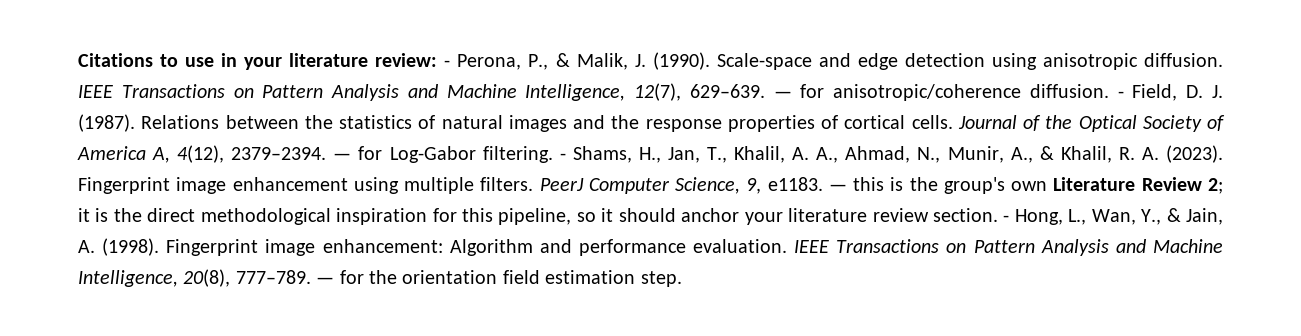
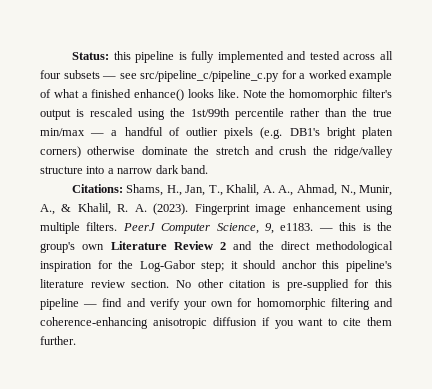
[78,52,1223,70] [78,83,1223,101] [78,114,1225,132] [77,145,566,163] Citations to use in your literature review: - Perona, P., & Malik, J. (1990). Scale-space and edge detection using anisotropic diffusion. IEEE Transactions on Pattern Analysis and Machine Intelligence, 12(7), 629–639. — for anisotropic/coherence diffusion. - Field, D. J. (1987). Relations between the statistics of natural images and the response properties of cortical cells. Journal of the Optical Society of America A, 4(12), 2379–2394. — for Log-Gabor filtering. - -> [71,51,393,63] [40,70,392,82] [40,89,393,101] [40,108,392,120] [40,127,393,139] [40,146,393,158] [40,165,208,174] [71,184,123,193] Status: this pipeline is fully implemented and tested across all four subsets — see src/pipeline_c/pipeline_c.py for a worked example of what a finished enhance() looks like. Note the homomorphic filter's output is rescaled using the 1st/99th percentile rather than the true min/max — a handful of outlier pixels (e.g. DB1's bright platen corners) otherwise dominate the stretch and crush the ridge/valley structure into a narrow dark band. // Citations:
[1208,178,1224,194] [78,208,109,222] 2; it is -> [220,241,253,250] 2 and
[462,208,596,225] this pipeline, so -> [118,260,225,272] the Log-Gabor step;
[744,212,783,225] your -> [322,260,392,272] this pipeline's
[1003,208,1223,225] [78,238,1223,256] [78,269,682,287] - Hong, L., Wan, Y., & Jain, A. (1998). Fingerprint image enhancement: Algorithm and performance evaluation. IEEE Transactions on Pattern Analysis and Machine Intelligence, 20(8), 777–789. — for the orientation field estimation step. -> [175,279,392,291] [40,298,393,310] [40,317,392,329] [40,336,76,345] No other citation is pre-supplied for this pipeline — find and verify your own for homomorphic filtering and coherence-enhancing anisotropic diffusion if you want to cite them further.

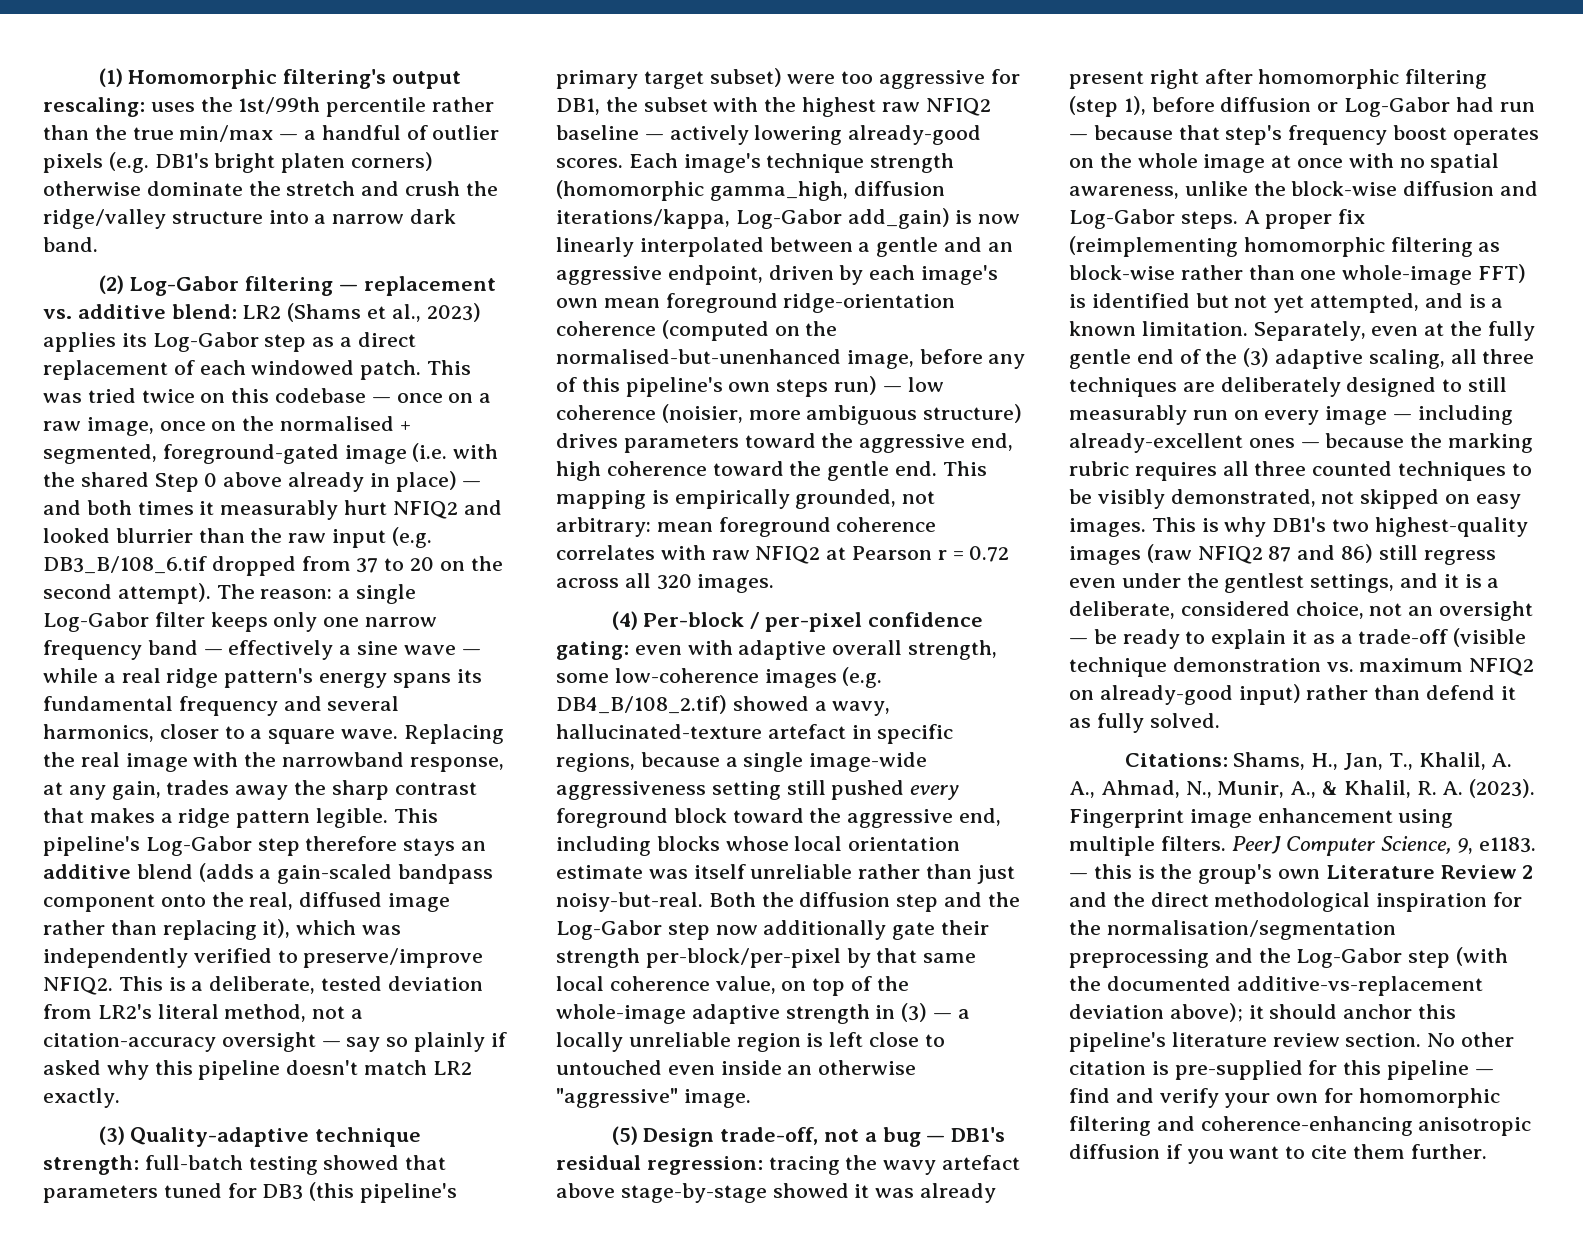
[71,51,393,63] [40,70,392,82] [40,89,393,101] [40,108,165,120] Status: this pipeline is fully implemented and tested across all four subsets — see src/pipeline_c/pipeline_c.py for a worked example of what a finished enhance() looks like. Note the homomorphic filter's output is rescaled using -> [98,68,461,89] [43,97,195,117] (1) Homomorphic filtering's output rescaling: uses
(208, 169) none -> [98,275,496,296] [43,303,481,322] [43,332,416,352] [43,360,472,380] [43,388,492,403] [43,416,411,436] [43,443,499,464] [43,471,482,492] [43,500,502,520] [43,527,432,548] [43,556,503,576] [43,583,417,604] [43,612,438,632] [43,640,481,660] [43,668,482,688] [43,696,400,716] [43,724,504,744] [43,752,504,772] [43,780,477,800] [43,808,438,828] [43,836,487,856] [43,863,494,884] [43,892,451,912] [43,919,402,940] [43,948,484,968] [43,976,483,995] [43,1004,364,1022] [43,1032,507,1052] [43,1060,472,1080] [43,1088,120,1108] [98,1126,422,1147] [43,1155,447,1175] [43,1182,458,1203] [556,68,1020,89] [556,97,991,117] [556,125,982,145] [556,153,955,173] [556,180,945,201] [556,208,1021,229] [556,237,1013,257] [556,265,999,285] [556,293,956,313] [556,320,838,341] [556,349,1026,369] [556,376,944,397] [556,404,1023,425] [556,433,1014,453] [556,461,987,481] [556,489,936,509] [556,517,937,537] [556,545,1010,564] [556,573,775,593] [611,611,983,632] [556,640,998,660] [556,667,883,688] [556,695,891,716] [556,724,954,744] [556,752,928,772] [556,780,960,800] [556,808,1002,828] [556,836,961,856] [556,864,1015,884] [556,892,1020,912] [556,920,990,940] [556,948,977,968] [556,976,909,996] [556,1003,970,1024] [556,1032,945,1052] [556,1060,917,1075] [556,1088,751,1108] [611,1126,1006,1147] [556,1155,1021,1175] [556,1183,997,1203] [1069,69,1488,89] [1069,96,1535,117] [1069,125,1539,145] [1069,153,1500,173] [1069,181,1539,199] [1069,209,1366,229] [1069,236,1501,257] [1069,264,1527,285] [1069,293,1504,313] [1069,321,1535,341] [1069,348,1535,369] [1069,377,1508,397] [1069,405,1513,425] [1069,433,1534,453] [1069,461,1532,481] [1069,489,1521,509] [1069,517,1528,537] [1069,544,1496,565] [1069,573,1500,593] [1069,601,1534,621] [1069,628,1527,649] [1069,657,1535,677] [1069,684,1516,705] [1069,713,1220,733] // (2) Log-Gabor filtering — replacement vs. additive blend: LR2 (Shams et al., 2023) applies its Log-Gabor step as a direct replacement of each windowed patch. This was tried twice on this codebase — once on a raw image, once on the normalised + segmented, foreground-gated image (i.e. with the shared Step 0 above already in place) — and both times it measurably hurt NFIQ2 and looked blurrier than the raw input (e.g. DB3_B/108_6.tif dropped from 37 to 20 on the second attempt). The reason: a single Log-Gabor filter keeps only one narrow frequency band — effectively a sine wave — while a real ridge pattern's energy spans its fundamental frequency and several harmonics, closer to a square wave. Replacing the real image with the narrowband response, at any gain, trades away the sharp contrast that makes a ridge pattern legible. This pipeline's Log-Gabor step therefore stays an additive blend (adds a gain-scaled bandpass component onto the real, diffused image rather than replacing it), which was independently verified to preserve/improve NFIQ2. This is a deliberate, tested deviation from LR2's literal method, not a citation-accuracy oversight — say so plainly if asked why this pipeline doesn't match LR2 exactly. // (3) Quality-adaptive technique strength: full-batch testing showed that parameters tuned for DB3 (this pipeline's primary target subset) were too aggressive for DB1, the subset with the highest raw NFIQ2 baseline — actively lowering already-good scores. Each image's technique strength (homomorphic gamma_high, diffusion iterations/kappa, Log-Gabor add_gain) is now linearly interpolated between a gentle and an aggressive endpoint, driven by each image's own mean foreground ridge-orientation coherence (computed on the normalised-but-unenhanced image, before any of this pipeline's own steps run) — low coherence (noisier, more ambiguous structure) drives parameters toward the aggressive end, high coherence toward the gentle end. This mapping is empirically grounded, not arbitrary: mean foreground coherence correlates with raw NFIQ2 at Pearson r = 0.72 across all 320 images. // (4) Per-block / per-pixel confidence gating: even with adaptive overall strength, some low-coherence images (e.g. DB4_B/108_2.tif) showed a wavy, hallucinated-texture artefact in specific regions, because a single image-wide aggressiveness setting still pushed every foreground block toward the aggressive end, including blocks whose local orientation estimate was itself unreliable rather than just noisy-but-real. Both the diffusion step and the Log-Gabor step now additionally gate their strength per-block/per-pixel by that same local coherence value, on top of the whole-image adaptive strength in (3) — a locally unreliable region is left close to untouched even inside an otherwise "aggressive" image. // (5) Design trade-off, not a bug — DB1's residual regression: tracing the wavy artefact above stage-by-stage showed it was already present right after homomorphic filtering (step 1), before diffusion or Log-Gabor had run — because that step's frequency boost operates on the whole image at once with no spatial awareness, unlike the block-wise diffusion and Log-Gabor steps. A proper fix (reimplementing homomorphic filtering as block-wise rather than one whole-image FFT) is identified but not yet attempted, and is a known limitation. Separately, even at the fully gentle end of the (3) adaptive scaling, all three techniques are deliberately designed to still measurably run on every image — including already-excellent ones — because the marking rubric requires all three counted techniques to be visibly demonstrated, not skipped on easy images. This is why DB1's two highest-quality images (raw NFIQ2 87 and 86) still regress even under the gentlest settings, and it is a deliberate, considered choice, not an oversight — be ready to explain it as a trade-off (visible technique demonstration vs. maximum NFIQ2 on already-good input) rather than defend it as fully solved.
[139,260,225,272] Log-Gabor step; -> [1106,920,1396,940] [1069,947,1509,968] [1069,976,1483,996] [1069,1003,1243,1022] normalisation/segmentation preprocessing and the Log-Gabor step (with the documented additive-vs-replacement deviation above);

